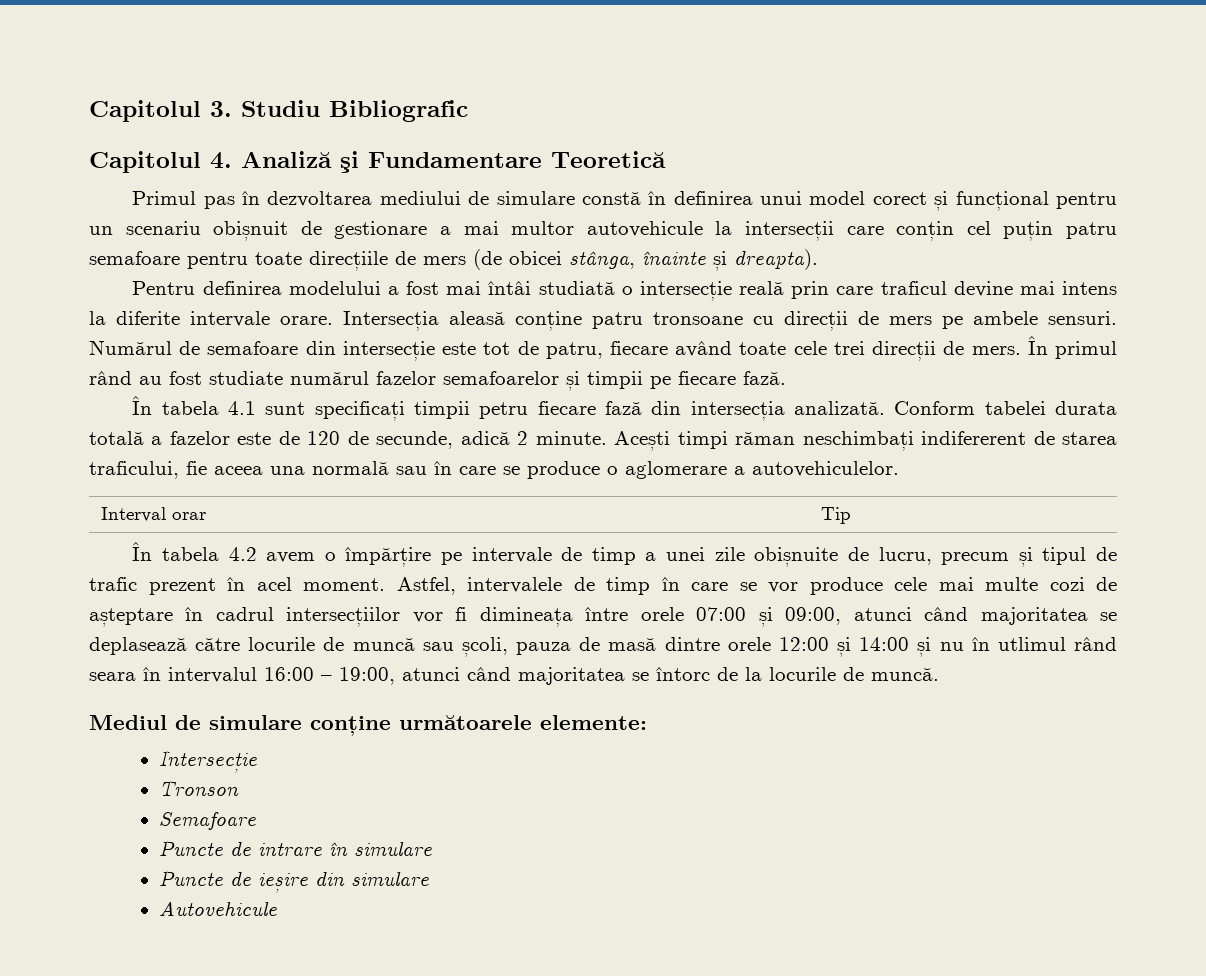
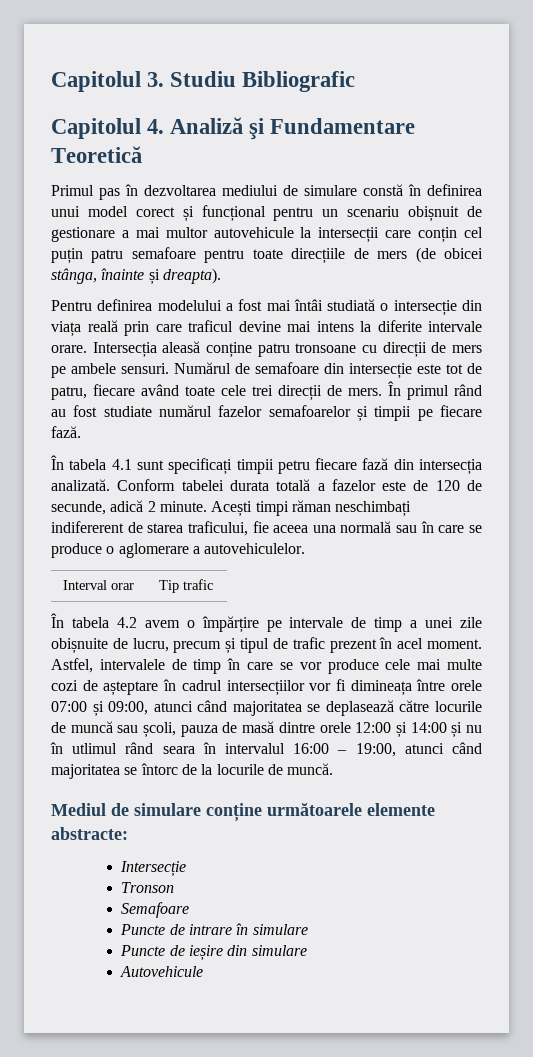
(732, 291) none -> [462,300,483,311] [51,321,81,337] din viața
(852, 515) none -> [182,579,213,590] trafic
[540,715,647,730] elemente: -> [367,803,435,816] [51,827,128,840] elemente abstracte:

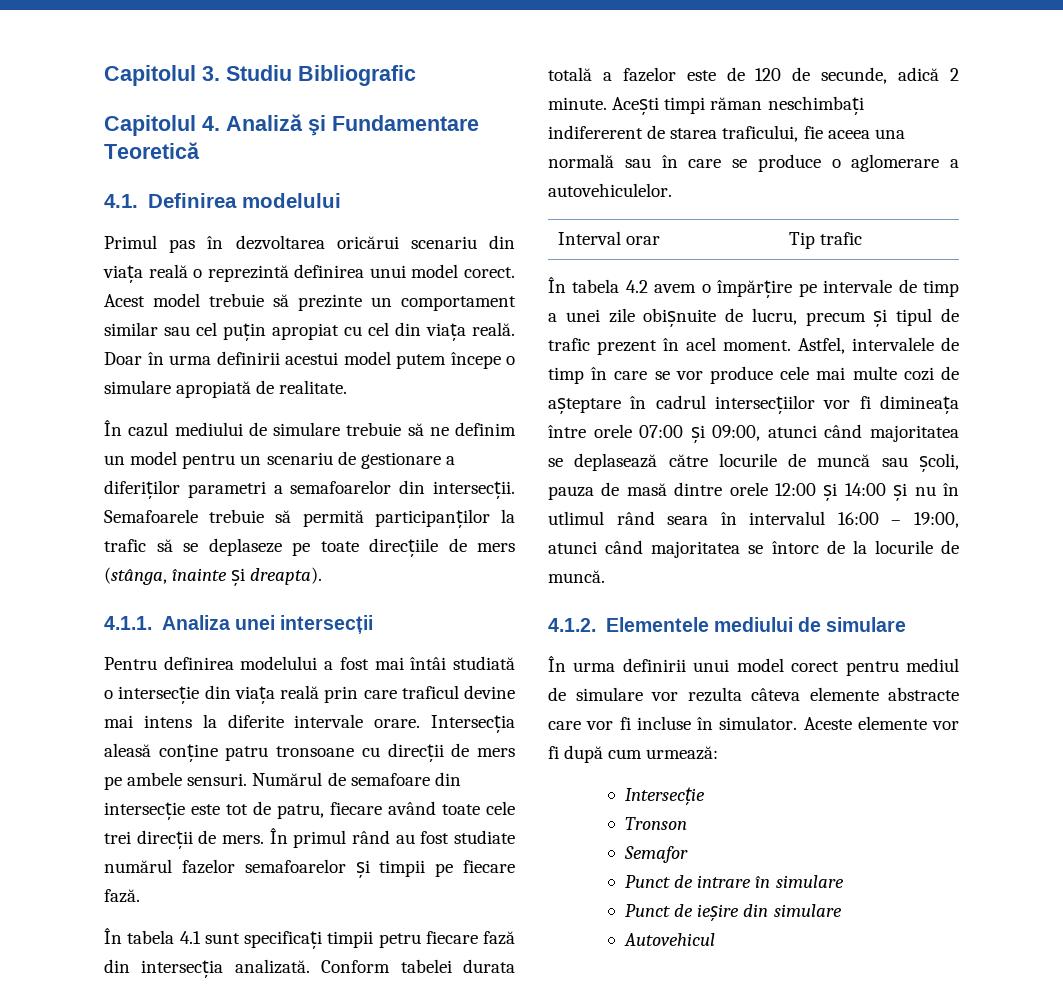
(142, 154) none -> [104,193,341,208] // 4.1. Definirea modelului
[222,184,482,196] [51,205,266,222] mediului de simulare constă în definirea unui model corect și funcțional -> [336,235,515,249] [103,264,515,283] [104,293,516,311] [104,322,515,341] [104,351,515,369] [104,380,348,398] [104,420,516,437] [104,451,178,465] oricărui scenariu din viața reală o reprezintă definirea unui model corect. Acest model trebuie să prezinte un comportament similar sau cel puțin apropiat cu cel din viața reală. Doar în urma definirii acestui model putem începe o simulare apropiată de realitate. // În cazul mediului de simulare trebuie să ne definim un model
[408,206,460,222] obișnuit -> (333, 458) none
[135,227,484,243] [51,247,245,264] mai multor autovehicule la intersecții care conțin cel puțin patru semafoare pentru -> [104,480,515,499] [104,509,515,528] [104,538,310,556] diferiților parametri a semafoarelor din intersecții. Semafoarele trebuie să permită participanților la trafic să se deplaseze pe
[415,247,484,263] [51,268,97,284] (de obicei stânga, -> [104,567,167,585] (stânga,
(221, 276) none -> [104,615,374,634] // 4.1.1. Analiza unei intersecții
[51,803,435,822] [51,827,128,840] Mediul de simulare conține următoarele elemente abstracte: -> [548,617,907,632] [548,656,959,676] [548,687,959,702] [548,716,959,730] [548,745,719,763] 4.1.2. Elementele mediului de simulare // În urma definirii unui model corect pentru mediul de simulare vor rezulta câteva elemente abstracte care vor fi incluse în simulator. Aceste elemente vor fi după cum urmează:
[121,902,190,918] [120,924,166,935] Semafoare // Puncte -> [624,846,689,863] [625,875,671,888] Semafor // Punct
[120,945,166,956] Puncte -> [625,904,671,917] Punct
[120,966,204,977] Autovehicule -> [624,933,716,946] Autovehicul

